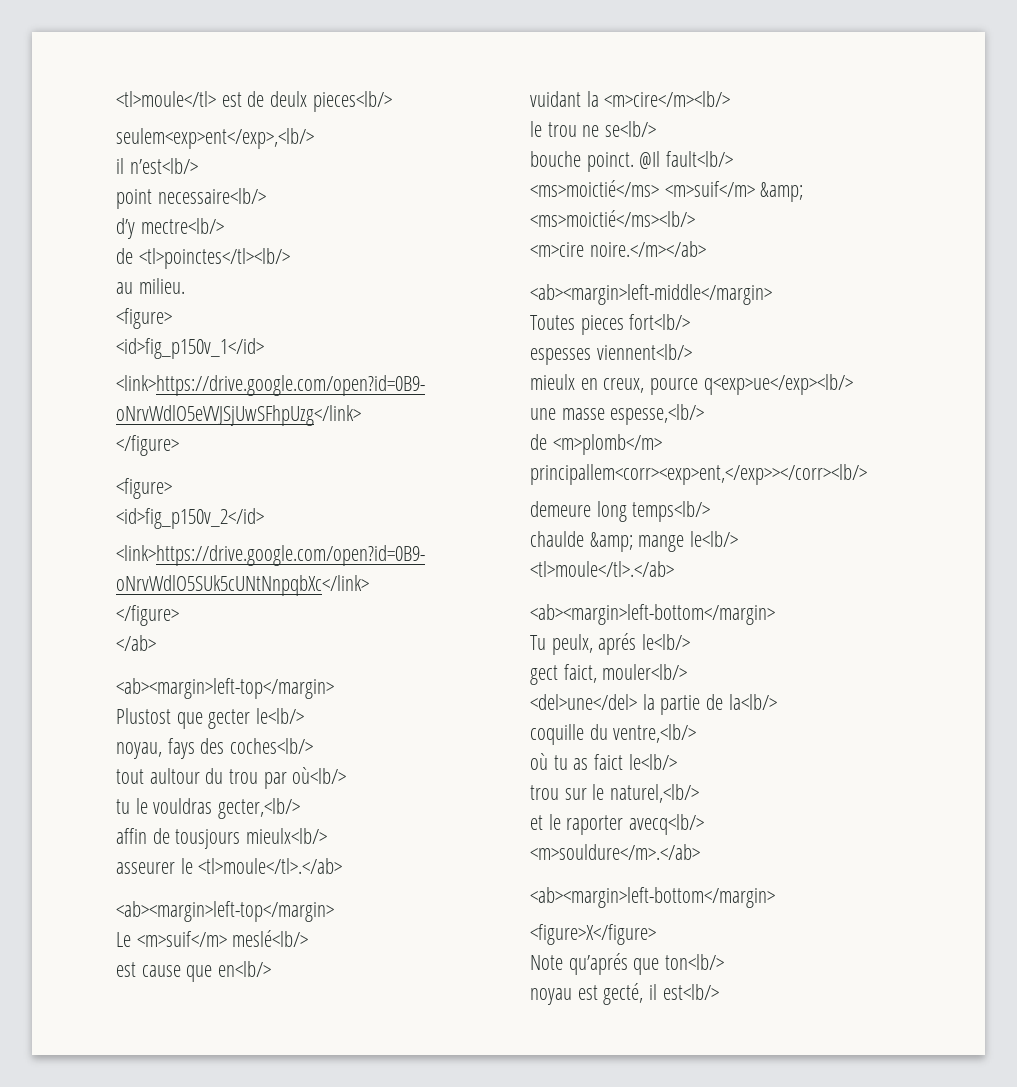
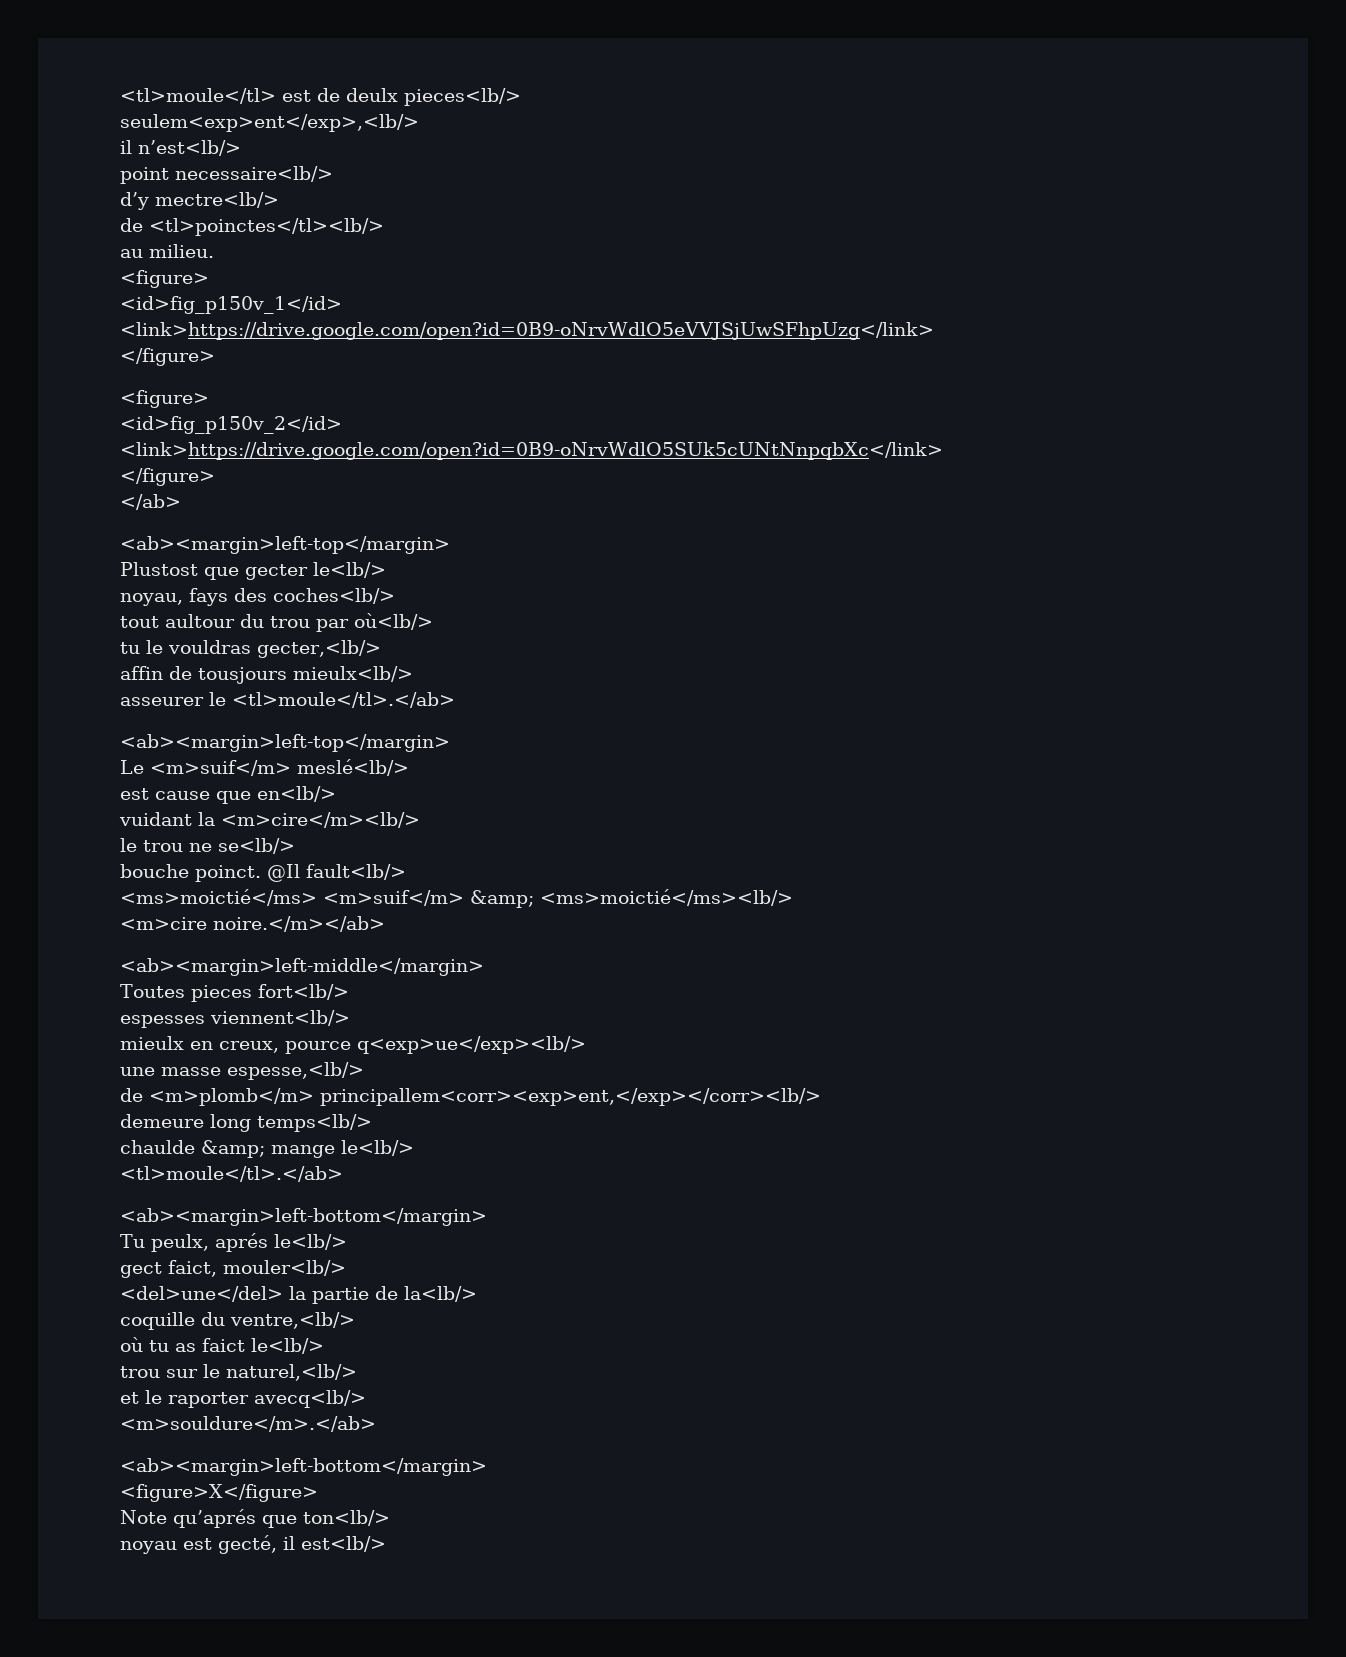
[530,464,867,485] principallem<corr><exp>ent,</exp>></corr><lb/> -> [320,1088,821,1106] principallem<corr><exp>ent,</exp></corr><lb/>

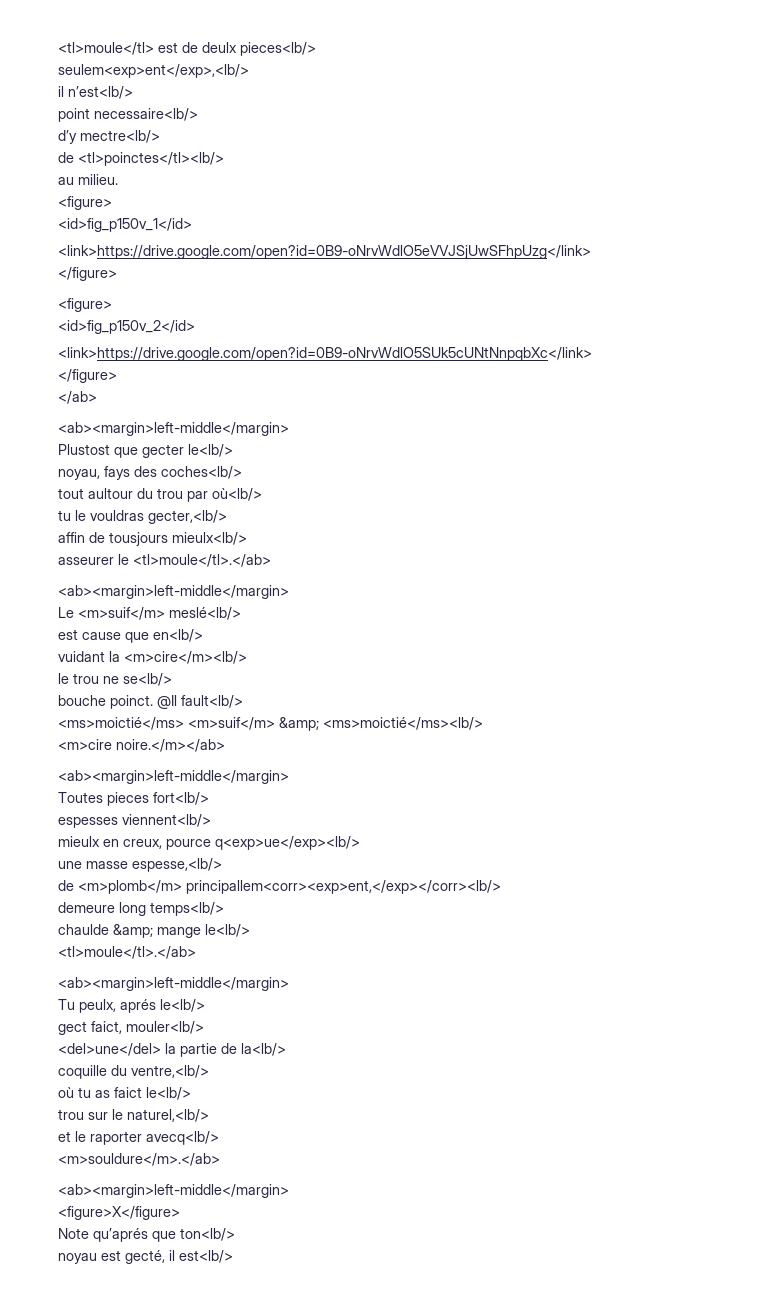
[120,536,450,554] <ab><margin>left-top</margin> -> [58,422,289,436] <ab><margin>left-middle</margin>
[120,734,450,752] <ab><margin>left-top</margin> -> [58,585,289,599] <ab><margin>left-middle</margin>
[120,1208,487,1226] <ab><margin>left-bottom</margin> -> [58,977,289,991] <ab><margin>left-middle</margin>
[120,1458,487,1476] <ab><margin>left-bottom</margin> -> [58,1184,289,1198] <ab><margin>left-middle</margin>

